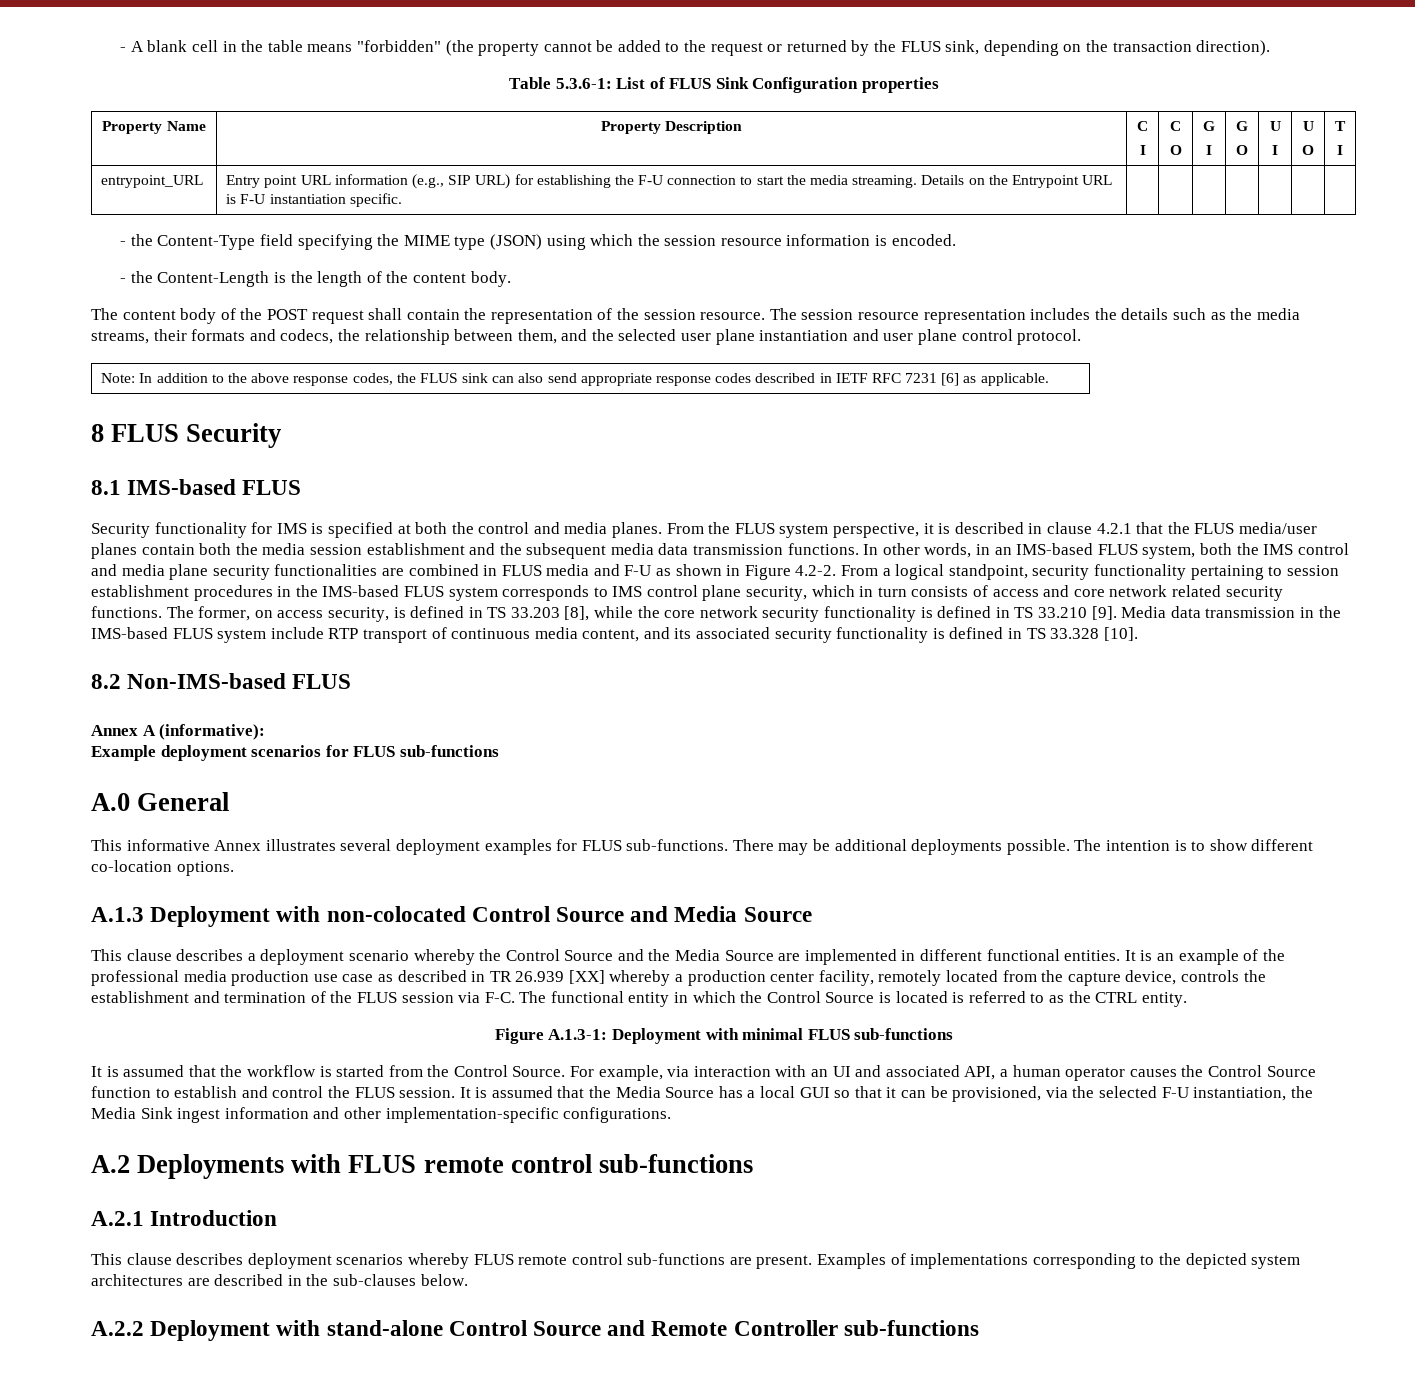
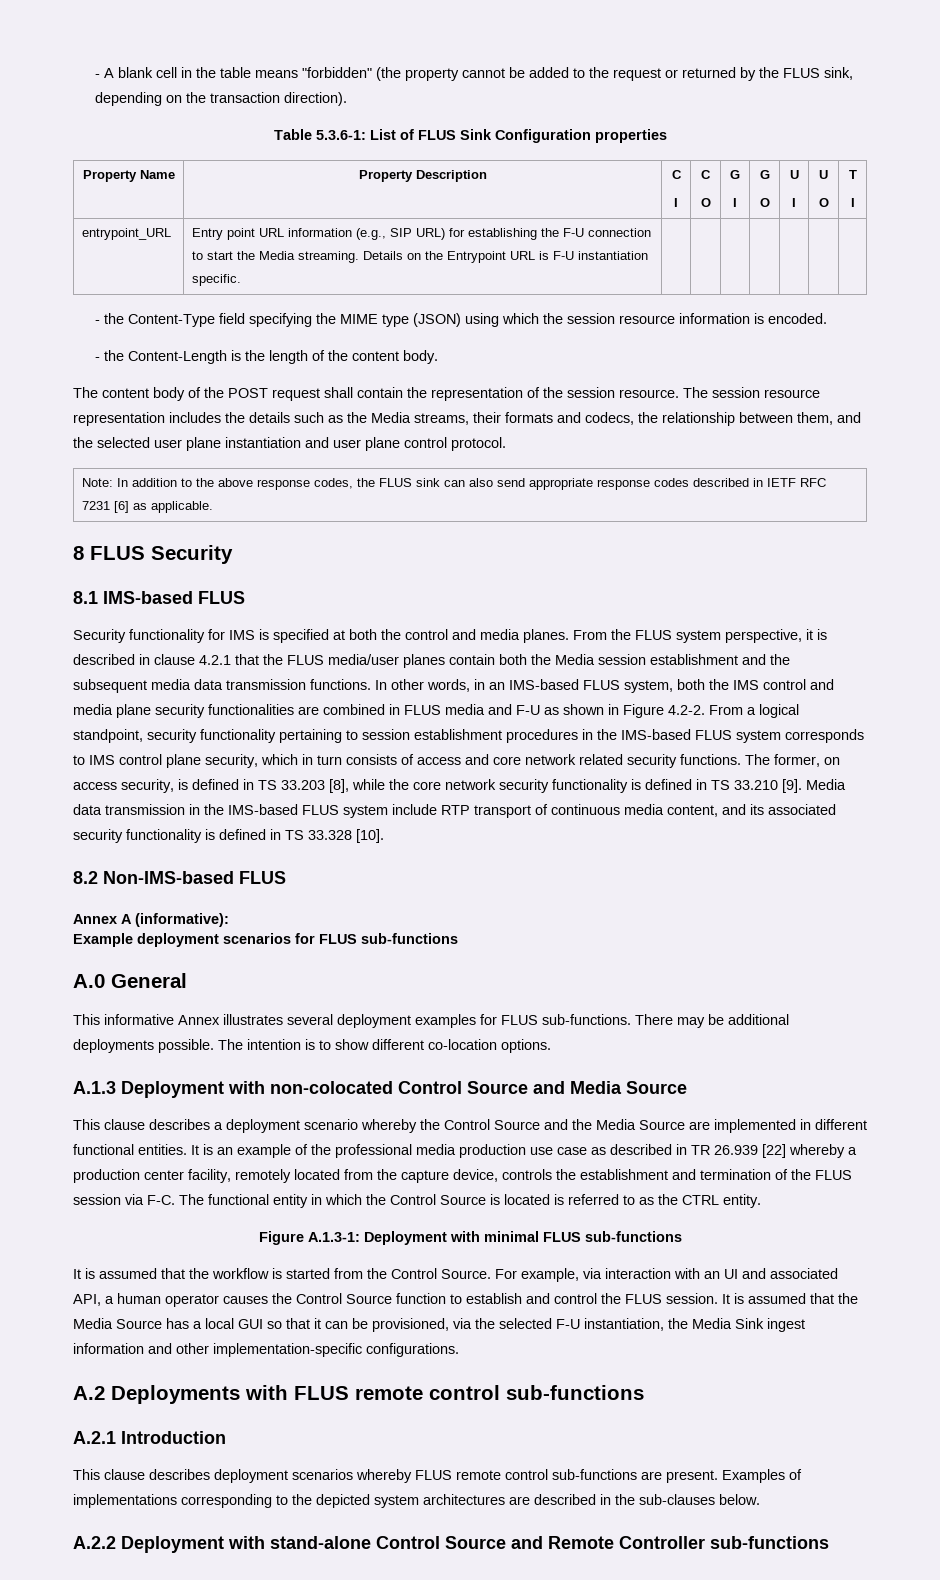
[809,175,848,185] media -> [259,251,296,260] Media
[1256,308,1300,320] media -> [371,412,411,423] Media
[262,543,306,555] media -> [555,654,595,665] Media
[568,970,605,984] [XX] -> [762,1144,786,1158] [22]

